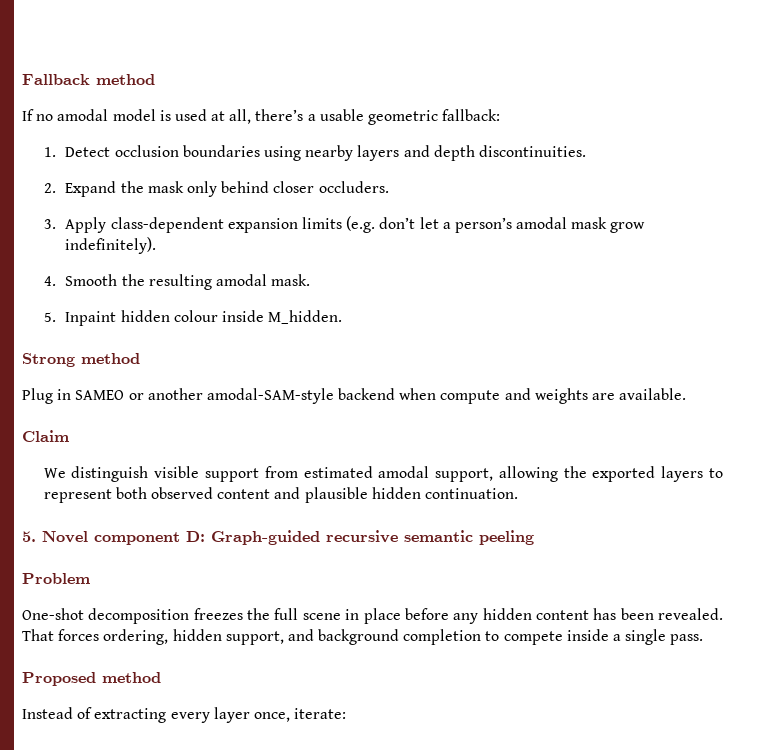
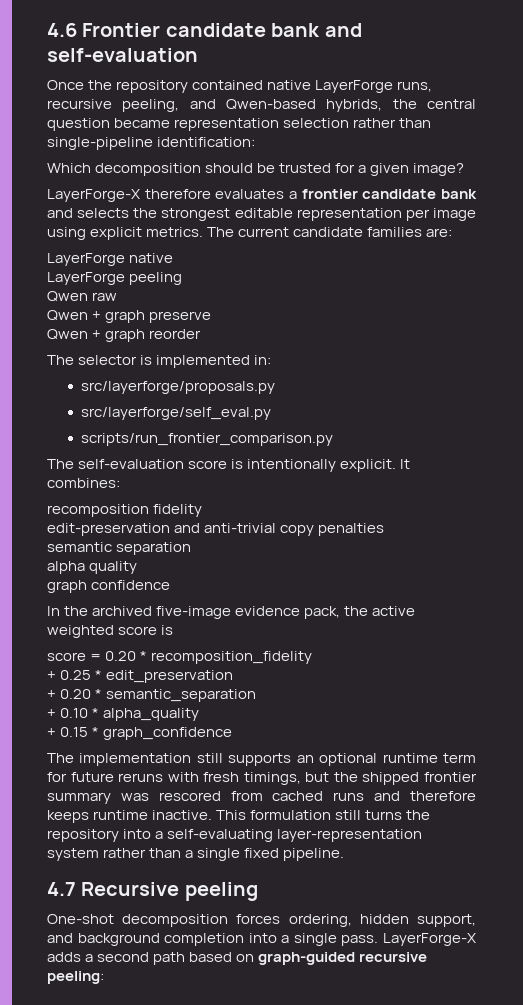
[22,74,155,85] [22,109,501,125] [43,145,586,161] [43,181,389,197] [43,216,646,233] [65,237,157,254] [43,274,311,290] [43,310,343,326] [22,353,140,367] [22,388,687,404] [22,430,69,442] [43,466,724,482] [43,487,519,503] [22,530,534,545] [22,573,90,584] [22,608,723,624] [22,629,54,641] Fallback method // If no amodal model is used at all, there’s a usable geometric fallback: // 1. Detect occlusion boundaries using nearby layers and depth discontinuities. // 2. Expand the mask only behind closer occluders. // 3. Apply class-dependent expansion limits (e.g. don’t let a person’s amodal mask grow indefinitely). // 4. Smooth the resulting amodal mask. // 5. Inpaint hidden colour inside M_hidden. // Strong method // Plug in SAMEO or another amodal-SAM-style backend when compute and weights are available. // Claim // We distinguish visible support from estimated amodal support, allowing the exported layers to represent both observed content and plausible hidden continuation. // 5. Novel component D: Graph-guided recursive semantic peeling // Problem // One-shot decomposition freezes the full scene in place before any hidden content has been revealed. That -> [47,23,362,37] [47,48,198,62] [47,80,433,93] [47,99,476,112] [47,118,432,131] [47,137,256,150] [47,163,465,176] [47,189,477,202] [47,208,477,221] [47,227,453,240] [47,253,174,266] [47,272,183,285] [47,291,118,302] [47,310,212,323] [47,329,202,342] [47,355,272,368] [81,381,276,394] [81,407,272,420] [81,433,334,446] [47,459,411,472] [47,478,120,488] [47,504,203,517] [47,523,385,536] [47,542,192,555] [47,561,138,574] [47,580,171,593] [47,606,416,619] [47,625,174,638] [47,651,313,664] [47,670,234,683] [47,689,257,702] [47,708,200,721] [47,727,233,740] [47,753,477,766] [47,772,477,785] [47,791,477,804] [47,810,431,823] [47,829,423,842] [47,848,345,861] [47,882,258,901] [47,914,229,927] 4.6 Frontier candidate bank and self-evaluation // Once the repository contained native LayerForge runs, recursive peeling, and Qwen-based hybrids, the central question became representation selection rather than single-pipeline identification: // Which decomposition should be trusted for a given image? // LayerForge-X therefore evaluates a frontier candidate bank and selects the strongest editable representation per image using explicit metrics. The current candidate families are: // LayerForge native // LayerForge peeling // Qwen raw // Qwen + graph preserve // Qwen + graph reorder // The selector is implemented in: // src/layerforge/proposals.py // src/layerforge/self_eval.py // scripts/run_frontier_comparison.py // The self-evaluation score is intentionally explicit. It combines: // recomposition fidelity // edit-preservation and anti-trivial copy penalties // semantic separation // alpha quality // graph confidence // In the archived five-image evidence pack, the active weighted score is // score = 0.20 * recomposition_fidelity // + 0.25 * edit_preservation // + 0.20 * semantic_separation // + 0.10 * alpha_quality // + 0.15 * graph_confidence // The implementation still supports an optional runtime term for future reruns with fresh timings, but the shipped frontier summary was rescored from cached runs and therefore keeps runtime inactive. This formulation still turns the repository into a self-evaluating layer-representation system rather than a single fixed pipeline. // 4.7 Recursive peeling // One-shot decomposition
[485,629,609,645] to compete inside -> [248,933,277,943] into
[22,672,161,686] [22,707,347,723] // Proposed method // Instead of extracting every layer once, iterate: -> [383,933,476,946] [47,952,428,965] [47,971,104,984] LayerForge-X adds a second path based on graph-guided recursive peeling:

